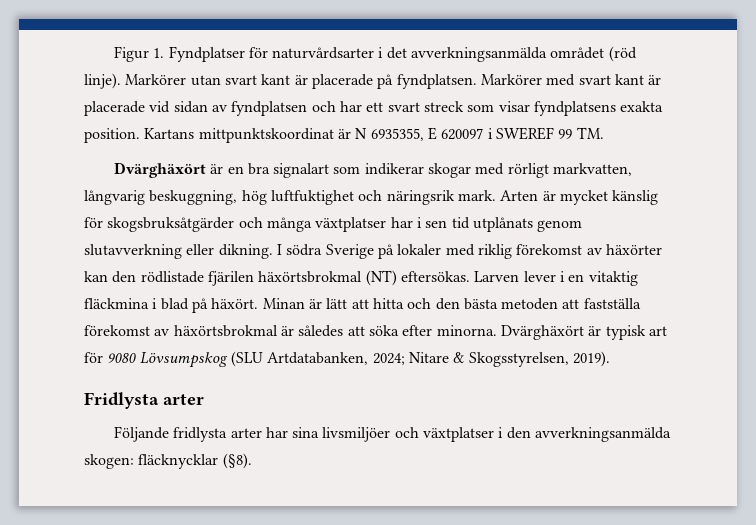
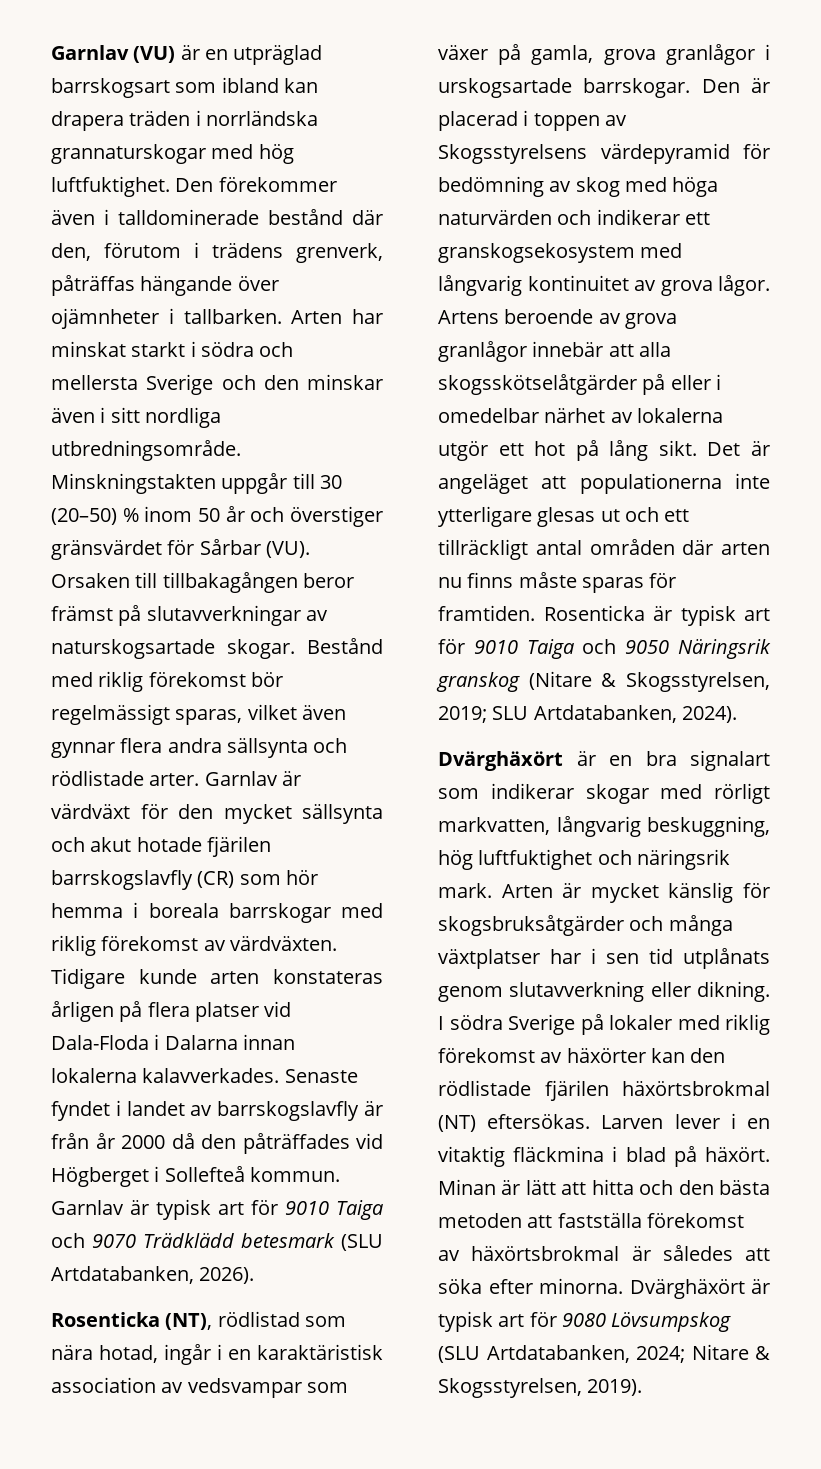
[113,46,637,62] [84,73,662,89] [84,101,664,116] [84,127,604,143] Figur 1. Fyndplatser för naturvårdsarter i det avverkningsanmälda området (röd linje). Markörer utan svart kant är placerade på fyndplatsen. Markörer med svart kant är placerade vid sidan av fyndplatsen och har ett svart streck som visar fyndplatsens exakta position. Kartans mittpunktskoordinat är N 6935355, E 620097 i SWEREF 99 TM. -> [51,45,323,65] [51,77,318,98] [51,110,318,131] [51,144,294,164] [51,176,337,197] [51,209,383,225] [51,242,383,263] [51,275,279,296] [51,308,383,329] [51,341,294,357] [51,374,383,395] [51,407,221,428] [51,440,241,461] [51,473,342,494] [51,506,383,527] [51,539,310,560] [51,572,354,593] [51,605,328,626] [51,638,383,659] [51,671,283,692] [51,704,346,725] [51,738,348,758] [51,770,301,786] [51,804,383,824] [51,836,271,857] [51,870,318,890] [51,902,383,923] [51,935,337,956] [51,968,383,989] [51,1001,292,1022] [51,1034,295,1050] [51,1068,358,1083] [51,1100,384,1121] [51,1133,383,1154] [51,1166,340,1187] [51,1199,384,1220] [51,1233,383,1251] [51,1266,255,1284] [51,1311,346,1330] [51,1344,383,1365] [51,1377,348,1398] [438,44,770,65] [438,78,770,98] [438,110,627,131] [438,143,770,164] [438,176,719,197] [438,209,710,225] [438,243,683,263] [438,275,770,296] [438,309,677,329] [438,341,671,362] [438,374,721,395] [438,408,723,423] [438,440,770,461] [438,473,770,494] [438,506,690,527] [438,539,770,560] [438,572,677,593] [438,605,770,626] [438,639,771,659] [436,671,770,692] [438,705,737,723] Garnlav (VU) är en utpräglad barrskogsart som ibland kan drapera träden i norrländska grannaturskogar med hög luftfuktighet. Den förekommer även i talldominerade bestånd där den, förutom i trädens grenverk, påträffas hängande över ojämnheter i tallbarken. Arten har minskat starkt i södra och mellersta Sverige och den minskar även i sitt nordliga utbredningsområde. Minskningstakten uppgår till 30 (20–50) % inom 50 år och överstiger gränsvärdet för Sårbar (VU). Orsaken till tillbakagången beror främst på slutavverkningar av naturskogsartade skogar. Bestånd med riklig förekomst bör regelmässigt sparas, vilket även gynnar flera andra sällsynta och rödlistade arter. Garnlav är värdväxt för den mycket sällsynta och akut hotade fjärilen barrskogslavfly (CR) som hör hemma i boreala barrskogar med riklig förekomst av värdväxten. Tidigare kunde arten konstateras årligen på flera platser vid Dala-Floda i Dalarna innan lokalerna kalavverkades. Senaste fyndet i landet av barrskogslavfly är från år 2000 då den påträffades vid Högberget i Sollefteå kommun. Garnlav är typisk art för 9010 Taiga och 9070 Trädklädd betesmark (SLU Artdatabanken, 2026). // Rosenticka (NT), rödlistad som nära hotad, ingår i en karaktäristisk association av vedsvampar som växer på gamla, grova granlågor i urskogsartade barrskogar. Den är placerad i toppen av Skogsstyrelsens värdepyramid för bedömning av skog med höga naturvärden och indikerar ett granskogsekosystem med långvarig kontinuitet av grova lågor. Artens beroende av grova granlågor innebär att alla skogsskötselåtgärder på eller i omedelbar närhet av lokalerna utgör ett hot på lång sikt. Det är angeläget att populationerna inte ytterligare glesas ut och ett tillräckligt antal områden där arten nu finns måste sparas för framtiden. Rosenticka är typisk art för 9010 Taiga och 9050 Näringsrik granskog (Nitare & Skogsstyrelsen, 2019; SLU Artdatabanken, 2024).
[84,392,204,409] [113,426,672,442] [84,453,252,469] // Fridlysta arter // Följande fridlysta arter har sina livsmiljöer och växtplatser i den avverkningsanmälda skogen: fläcknycklar (§8). -> (643, 1387) none

